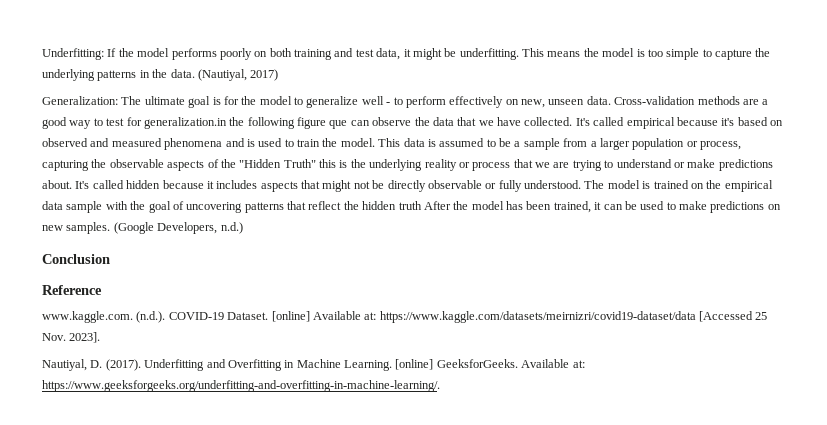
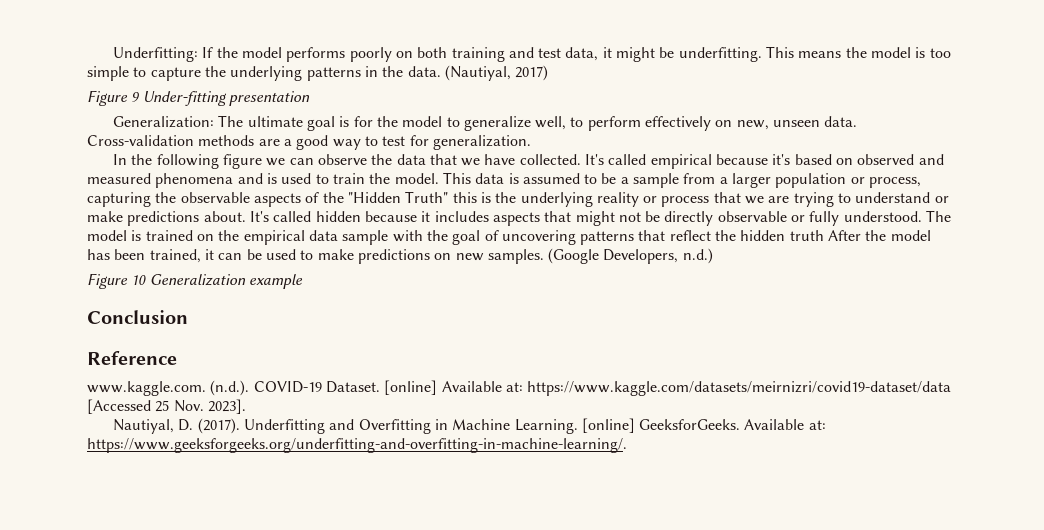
(279, 75) none -> [87,90,310,106] // Figure 9 Under-fitting presentation
[361,96,391,105] well - -> [535,116,567,130] well,
[143,117,227,129] generalization.in -> [432,135,531,150] [112,154,127,165] generalization. // In
[329,120,348,129] que -> [266,158,286,166] we
(243, 228) none -> [87,273,303,289] // Figure 10 Generalization example

